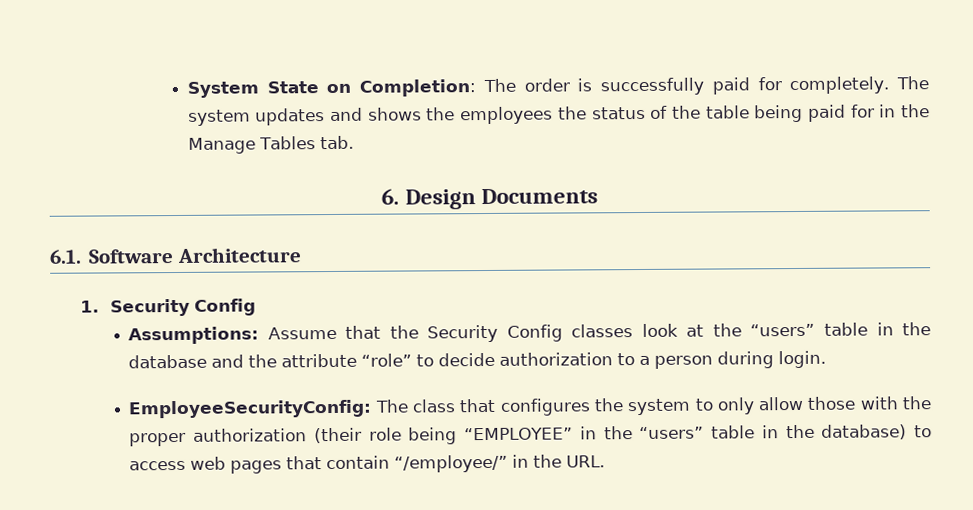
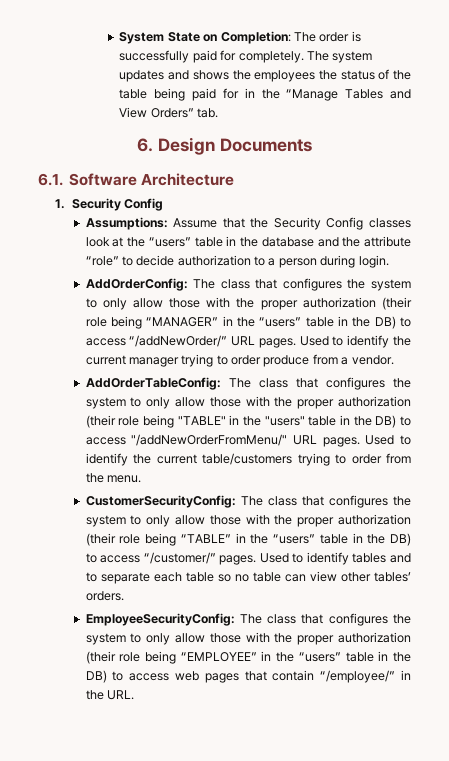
[187,136,316,154] Manage Tables -> [286,89,411,101] [119,107,194,118] “Manage Tables and View Orders”
(827, 359) none -> [85,278,411,291] [85,297,412,310] [85,316,412,329] [85,335,411,348] [85,354,394,367] [85,377,411,390] [85,396,411,409] [85,415,411,428] [85,434,412,447] [85,453,411,466] [85,473,141,483] [85,495,411,508] [85,514,411,527] [85,533,411,546] [85,552,411,565] [85,571,411,584] [85,591,124,601] // AddOrderConfig: The class that configures the system to only allow those with the proper authorization (their role being “MANAGER” in the “users” table in the DB) to access “/addNewOrder/” URL pages. Used to identify the current manager trying to order produce from a vendor. // AddOrderTableConfig: The class that configures the system to only allow those with the proper authorization (their role being "TABLE" in the "users" table in the DB) to access "/addNewOrderFromMenu/" URL pages. Used to identify the current table/customers trying to order from the menu. // CustomerSecurityConfig: The class that configures the system to only allow those with the proper authorization (their role being “TABLE” in the “users” table in the DB) to access “/customer/” pages. Used to identify tables and to separate each table so no table can view other tables’ orders.
[821,424,908,440] database) -> [85,670,107,683] DB)

